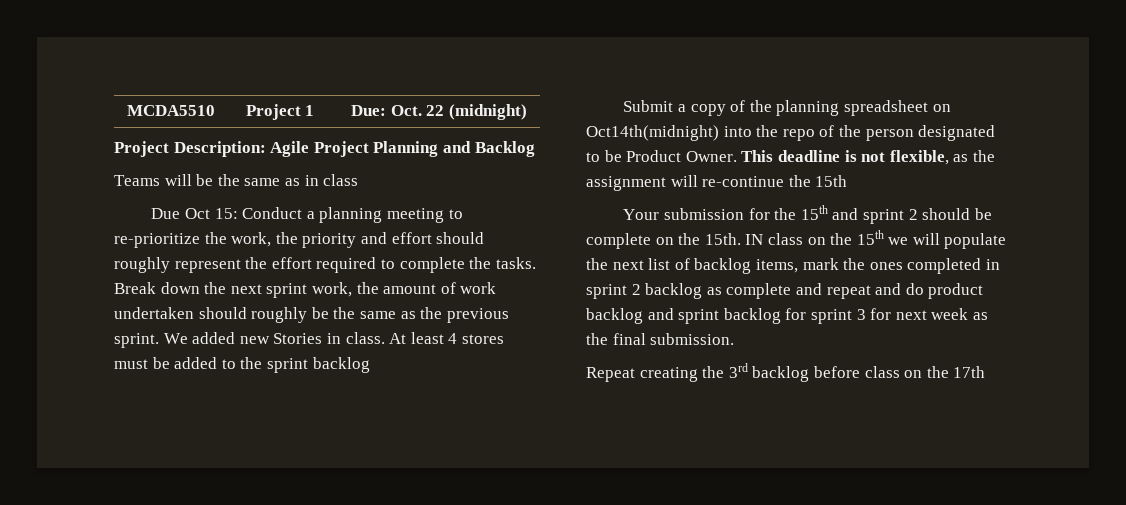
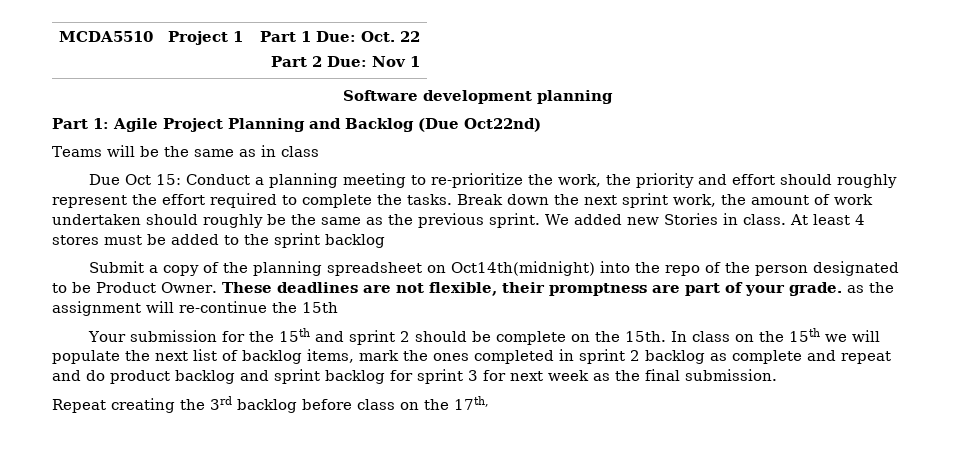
(315, 110) none -> [260,31,312,42] Part 1
[448,104,527,120] [114,141,266,157] (midnight) // Project Description: -> [271,56,421,67] [343,90,613,104] [52,118,109,129] // Part 2 Due: Nov 1 // Software development planning // Part 1:
(535, 149) none -> [418,118,541,132] (Due Oct22nd)
[741,150,949,165] This deadline is not flexible, -> [221,282,842,296] These deadlines are not flexible, their promptness are part of your grade.
[745,234,764,245] IN -> [671,331,688,342] In
[953,366,986,378] 17th -> [454,396,489,410] 17th,

